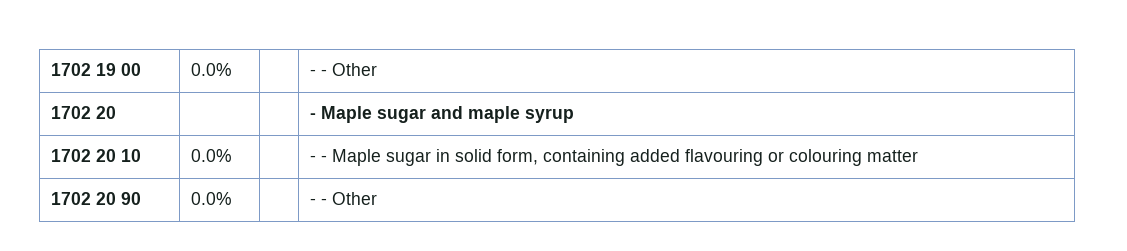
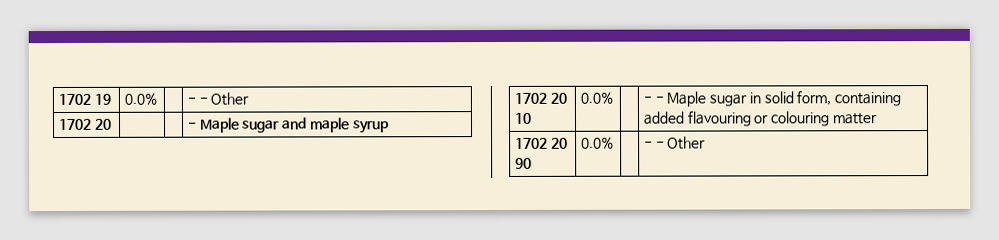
[121,63,142,76] 00 -> (111, 99) none

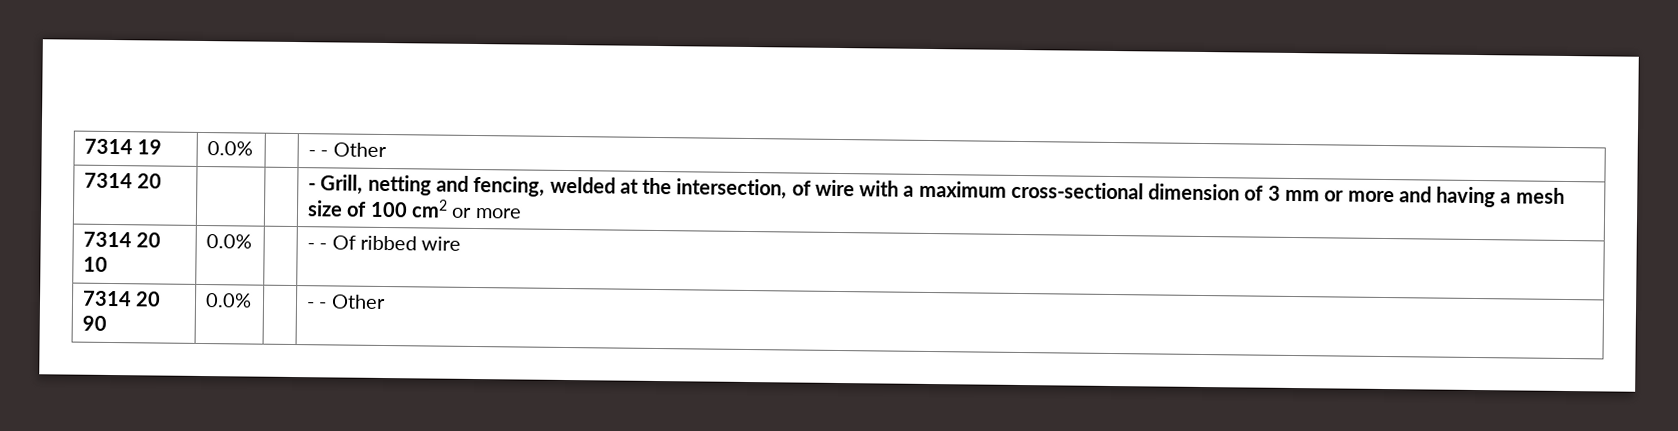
[57,93,91,106] 1702 -> [84,138,134,155] 7314
[57,118,92,131] 1702 -> [84,172,134,189] 7314
[198,117,390,134] [513,92,547,104] Maple sugar and maple syrup // 1702 -> [320,174,1565,208] [307,199,522,219] [83,231,133,248] Grill, netting and fencing, welded at the intersection, of wire with a maximum cross-sectional dimension of 3 mm or more and having a mesh size of 100 cm2 or more // 7314
[666,90,902,107] [642,110,878,127] [514,137,548,149] Maple sugar in solid form, containing added flavouring or colouring matter // 1702 -> [331,235,462,251] [82,290,133,307] Of ribbed wire // 7314

